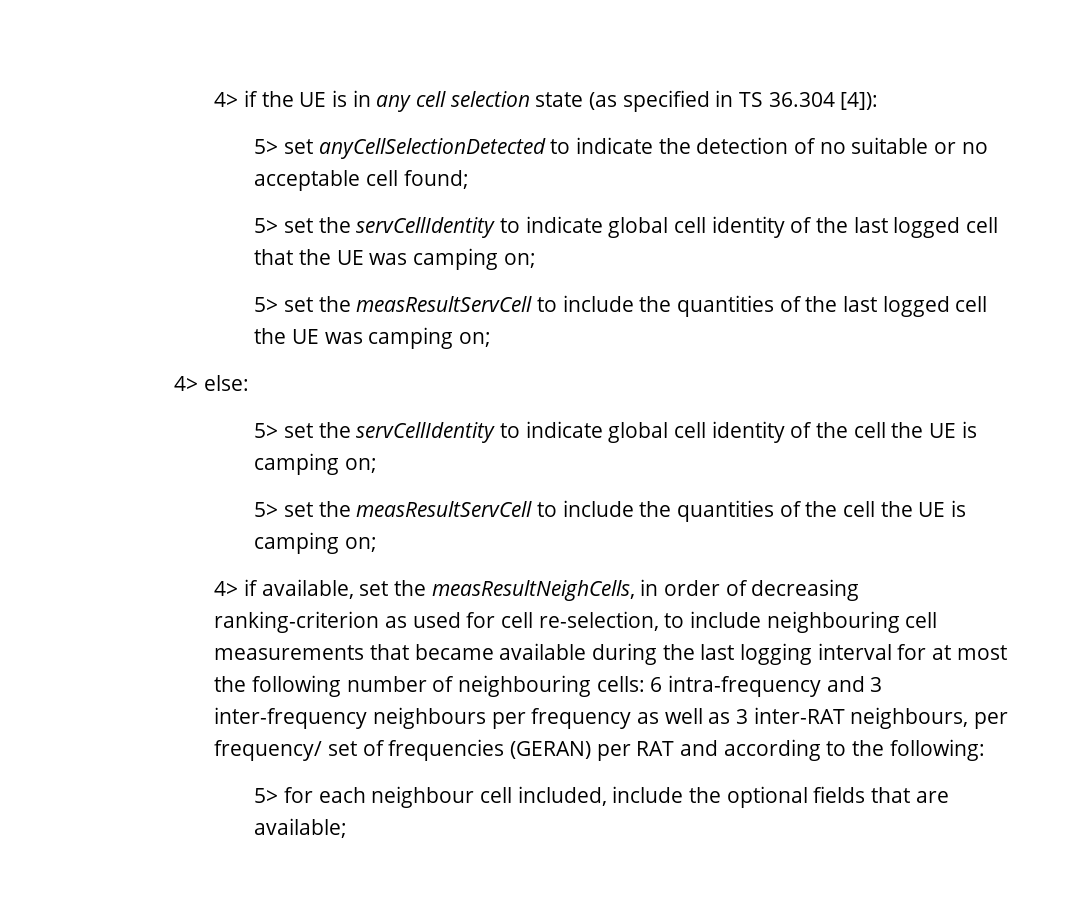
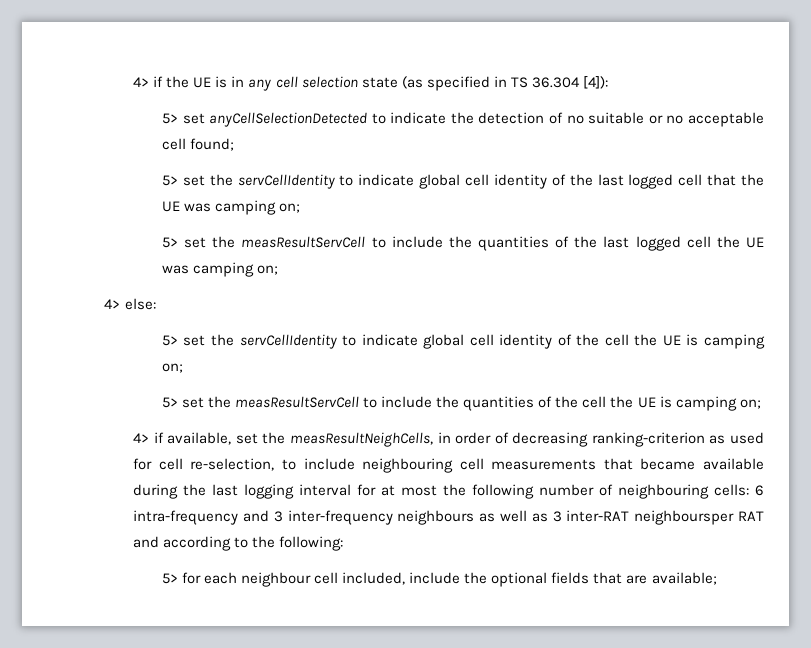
[491,708,632,729] per frequency -> (475, 517) none
[850,707,1008,729] [214,739,631,761] neighbours, per frequency/ set of frequencies (GERAN) per -> [634,510,735,525] neighboursper

